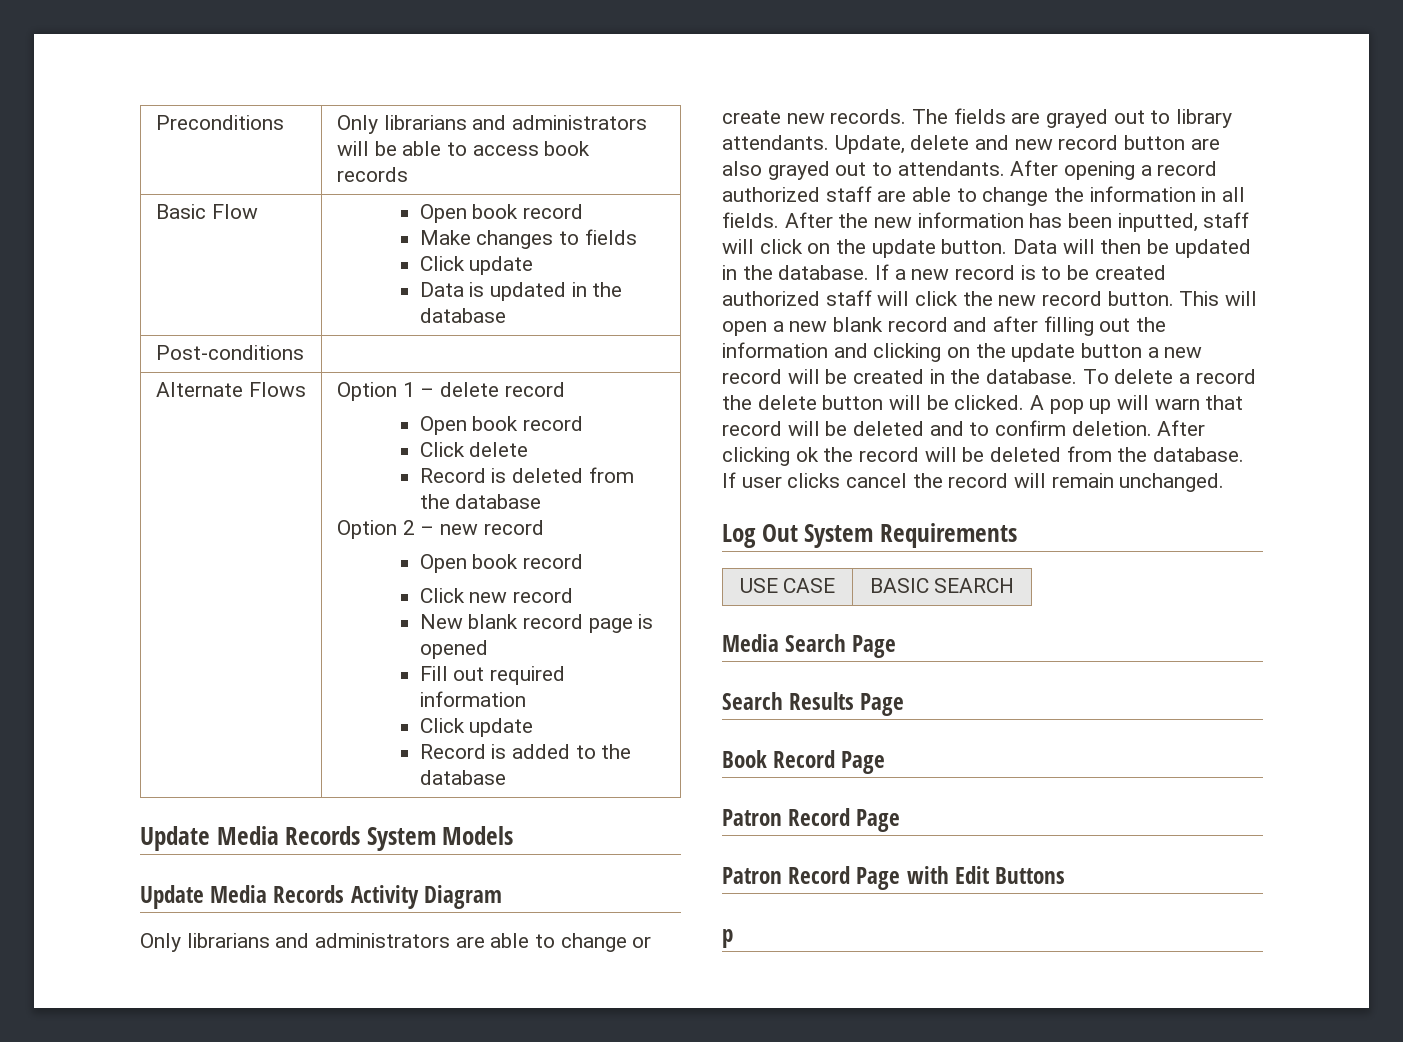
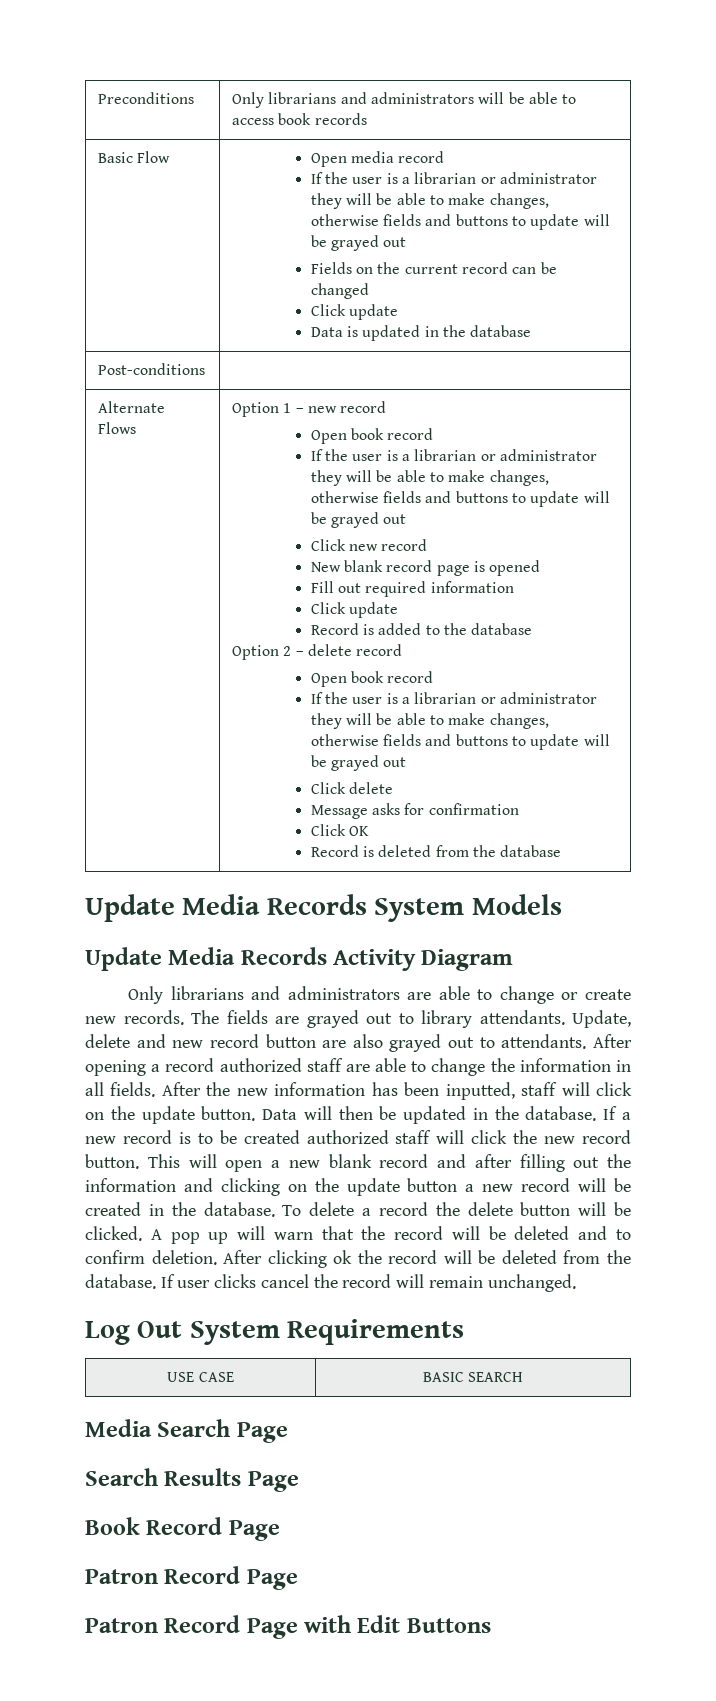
[472,204,584,219] [419,229,637,249] book record // Make changes to fields -> [351,151,445,163] [310,172,597,184] [310,193,549,209] [310,214,610,230] [310,235,407,251] [310,262,557,274] [310,283,369,299] media record // If the user is a librarian or administrator they will be able to make changes, otherwise fields and buttons to update will be grayed out // Fields on the current record can be changed
[439,382,565,397] [419,416,584,435] [419,442,529,457] [419,467,634,483] [419,494,542,509] [336,520,544,539] [419,554,584,573] delete record // Open book record // Click delete // Record is deleted from the database // Option 2 – new record // Open book record -> [307,401,387,413] [310,428,434,444] [310,449,597,461] [310,470,549,486] [310,491,610,507] [310,512,407,528] new record // Open book record // If the user is a librarian or administrator they will be able to make changes, otherwise fields and buttons to update will be grayed out
(506, 777) none -> [231,644,403,660] [310,671,434,687] [310,692,597,704] [310,713,549,729] [310,734,610,750] [310,755,407,771] [310,782,394,794] [310,803,519,819] [310,824,370,836] [310,845,562,857] // Option 2 – delete record // Open book record // If the user is a librarian or administrator they will be able to make changes, otherwise fields and buttons to update will be grayed out // Click delete // Message asks for confirmation // Click OK // Record is deleted from the database
(1244, 402) none -> [361,1226,386,1240] the
[722,929,733,948] // p -> (491, 1625) none

